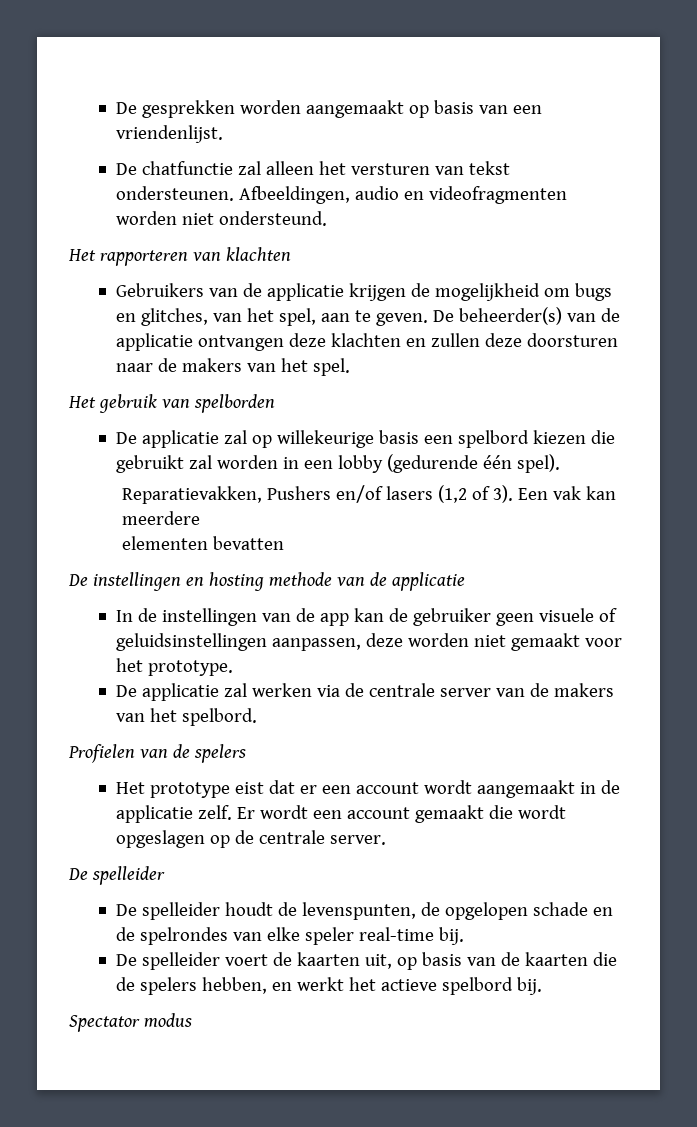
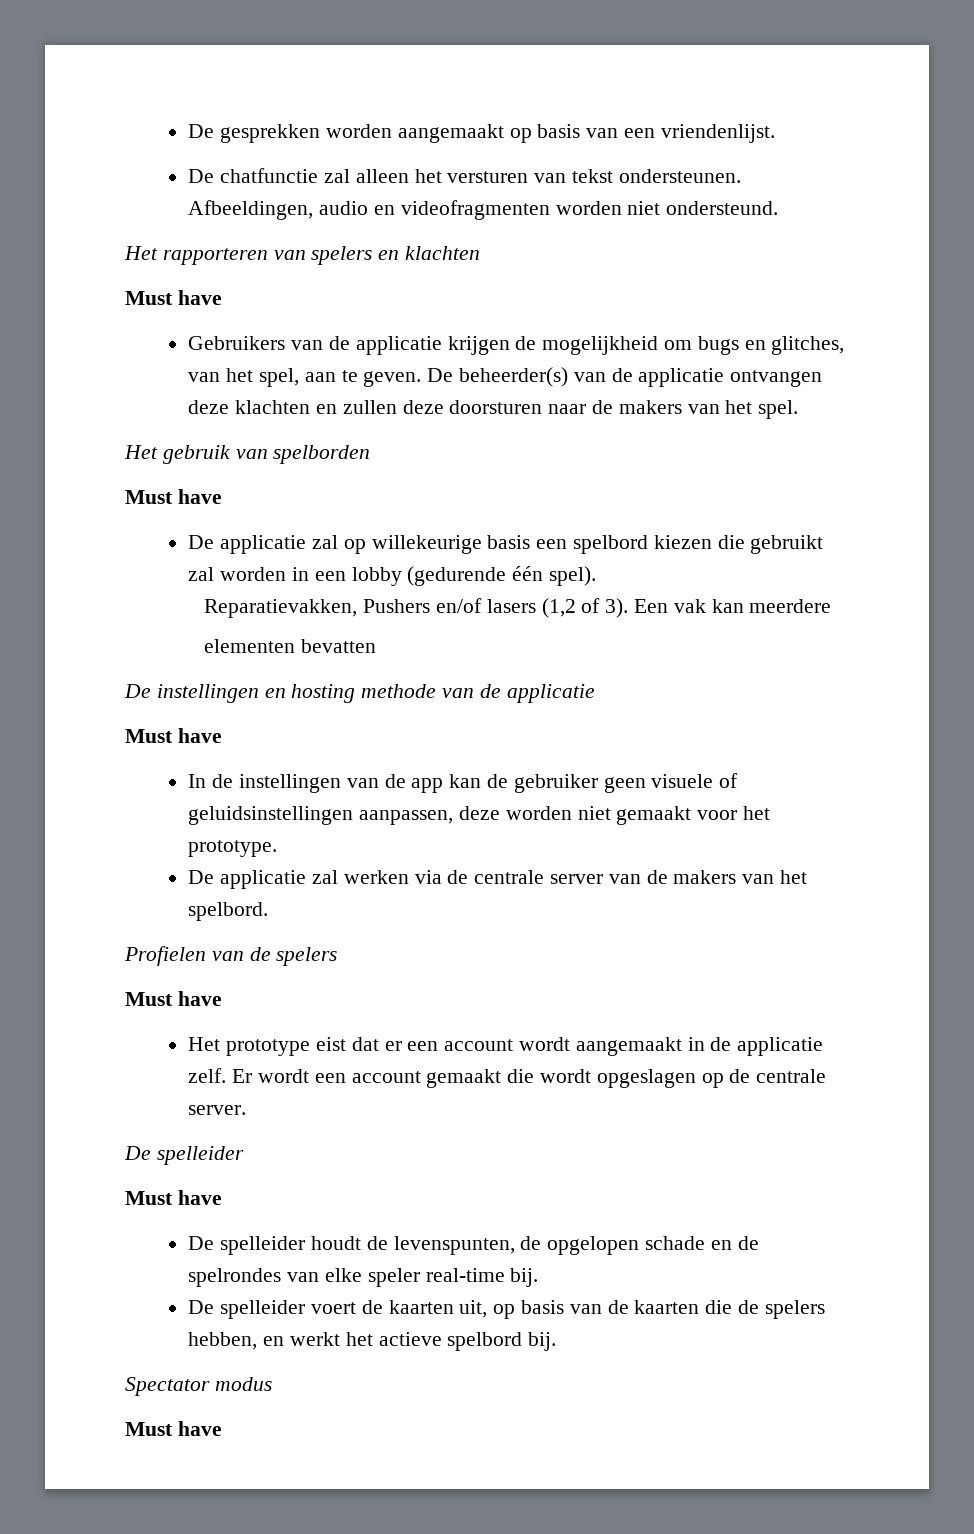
[225,247,291,261] klachten -> [311,246,481,265] [125,290,222,305] spelers en klachten // Must have
(275, 403) none -> [125,489,222,504] // Must have
(465, 581) none -> [125,728,222,743] // Must have
(246, 753) none -> [125,991,222,1006] // Must have
(165, 875) none -> [125,1190,222,1205] // Must have
(192, 1020) none -> [125,1421,222,1436] // Must have

